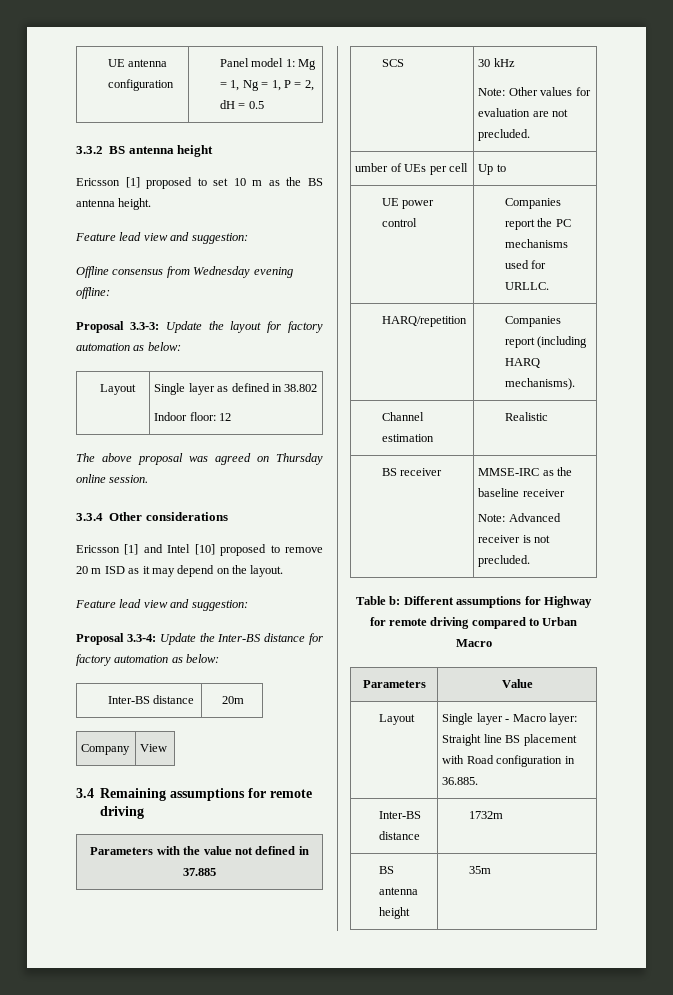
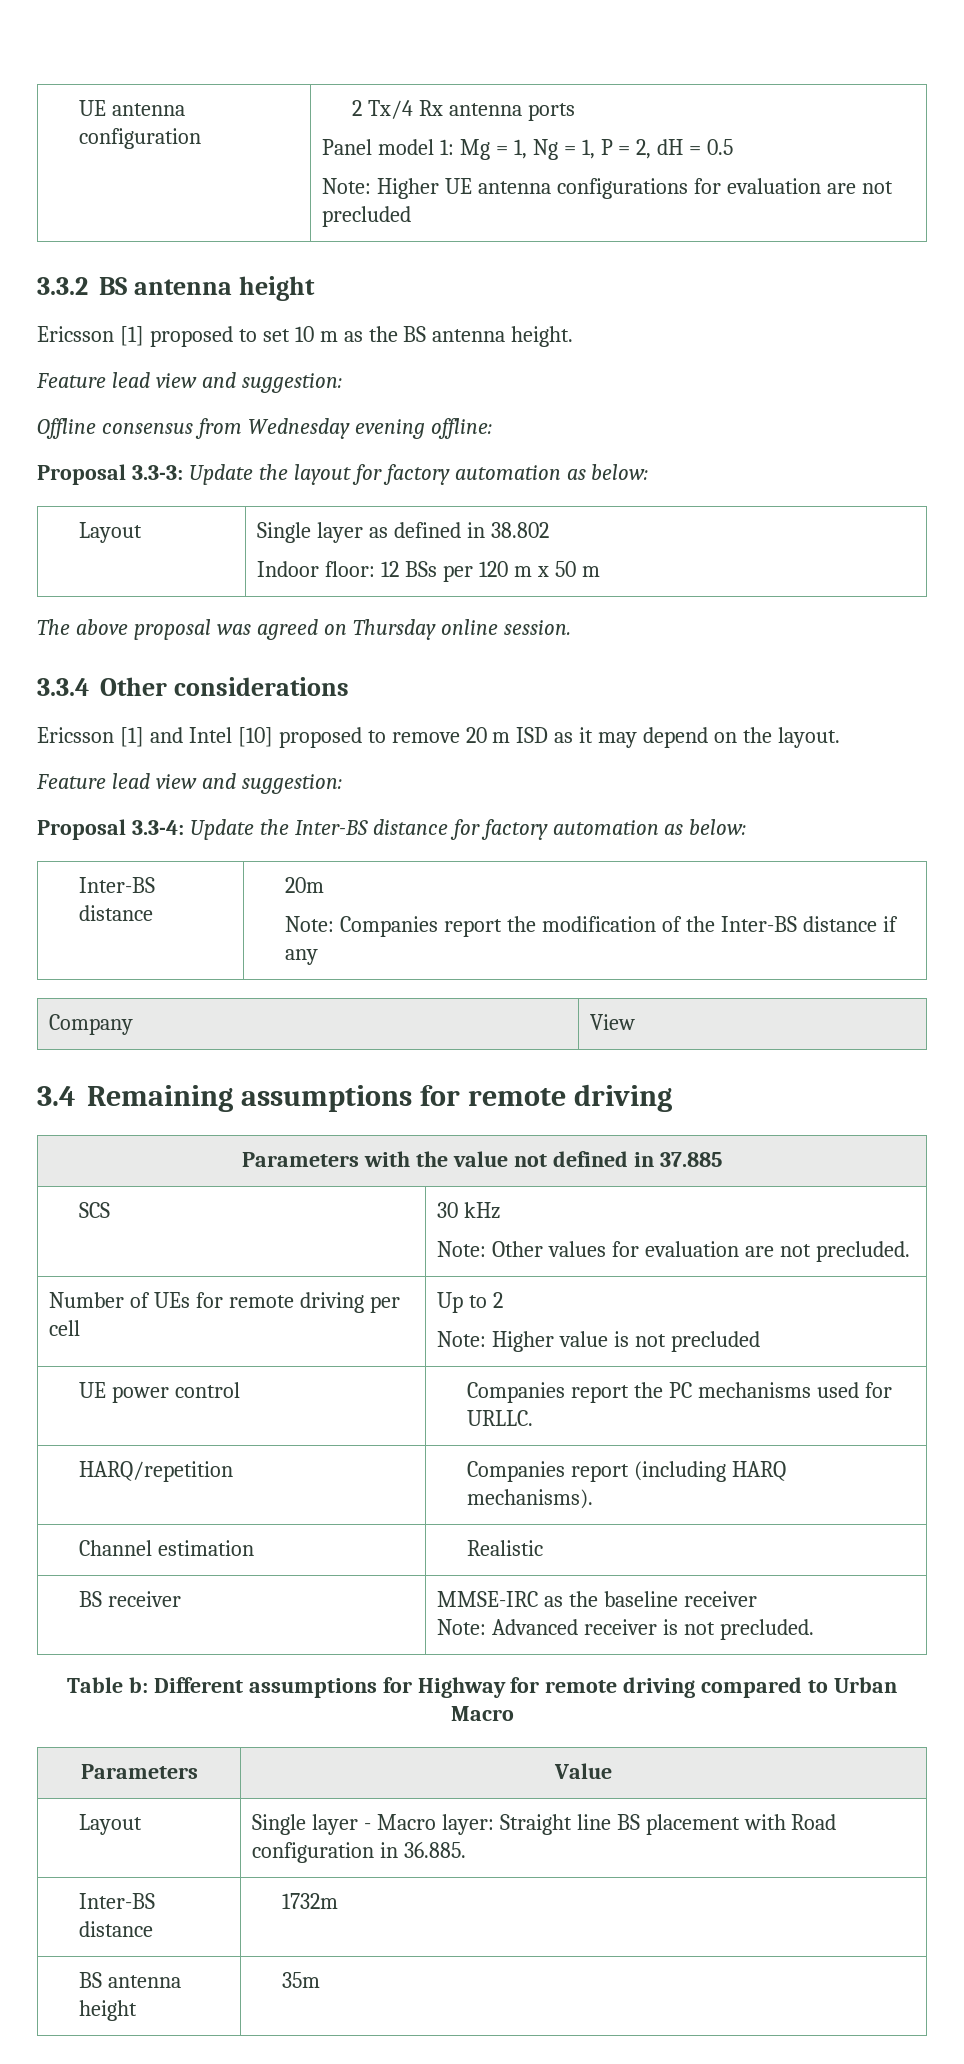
(175, 85) none -> [352,100,575,121] 2 Tx/4 Rx antenna ports //
(264, 105) none -> [322,178,893,199] [322,206,412,227] // Note: Higher UE antenna configurations for evaluation are not precluded
(232, 417) none -> [404,561,600,582] BSs per 120 m x 50 m
(244, 700) none -> [285,916,898,937] [285,949,319,965] // Note: Companies report the modification of the Inter-BS distance if any
[355,163,389,172] umber -> [49,1292,125,1308] Number
(427, 168) none -> [195,1292,364,1313] for remote driving
(506, 168) none -> [492,1292,503,1308] [437,1331,760,1352] 2 // Note: Higher value is not precluded

